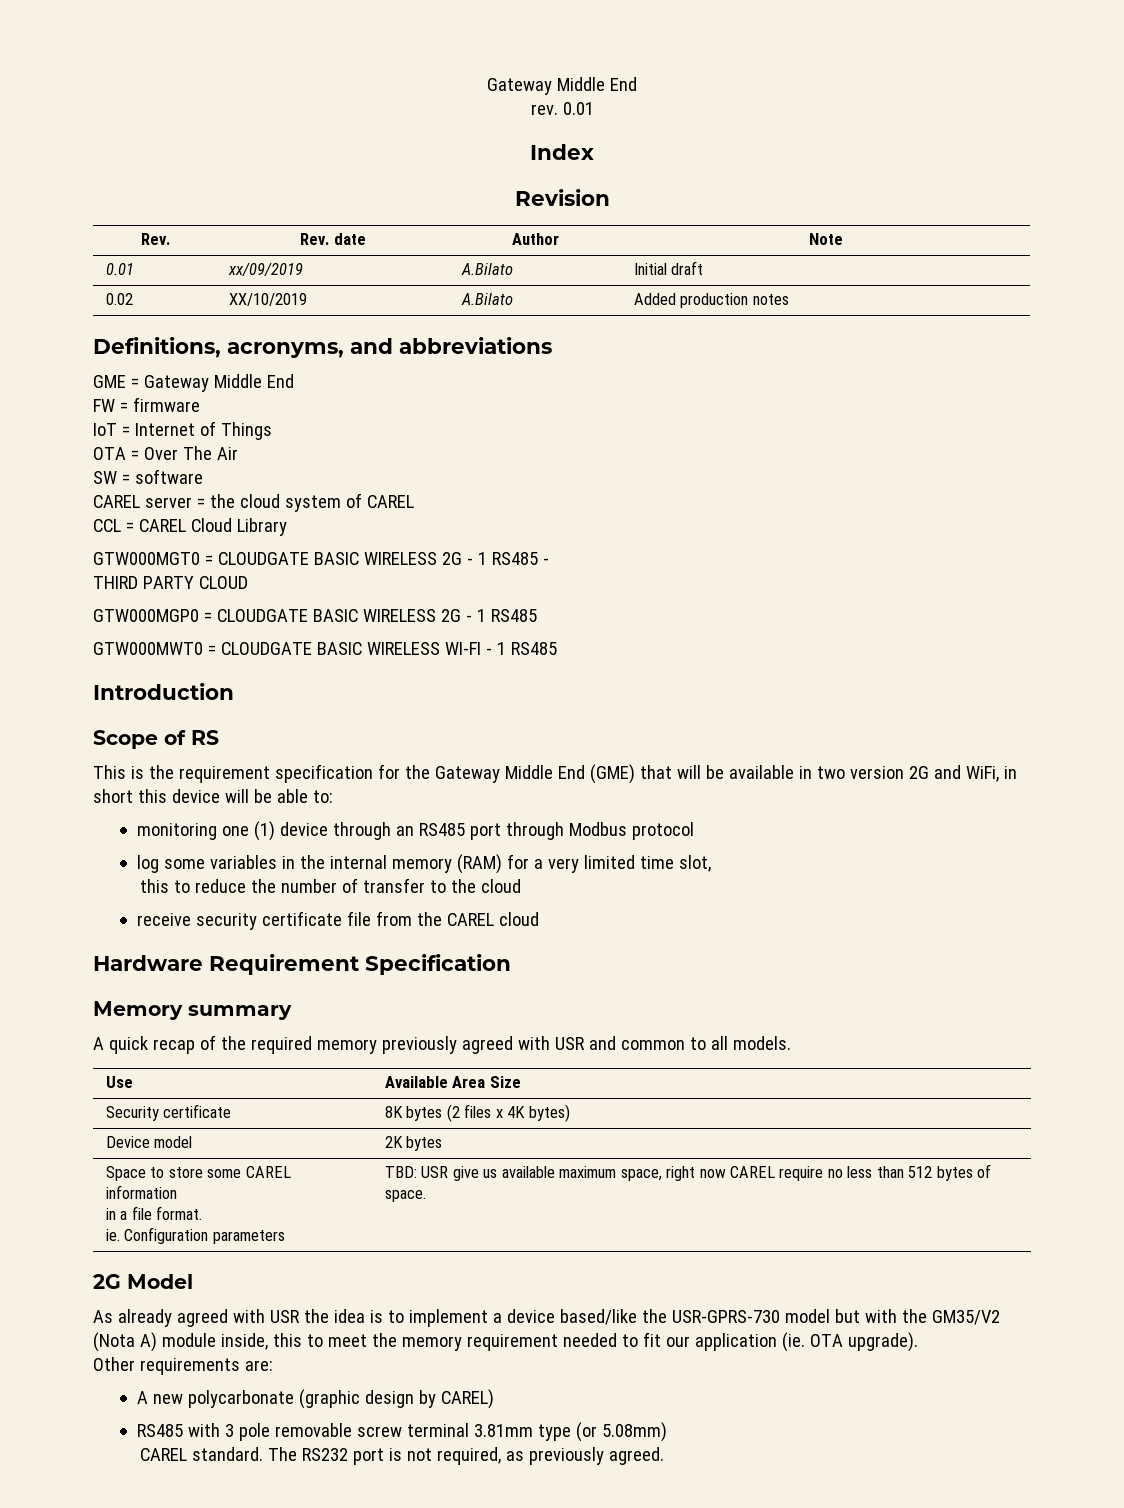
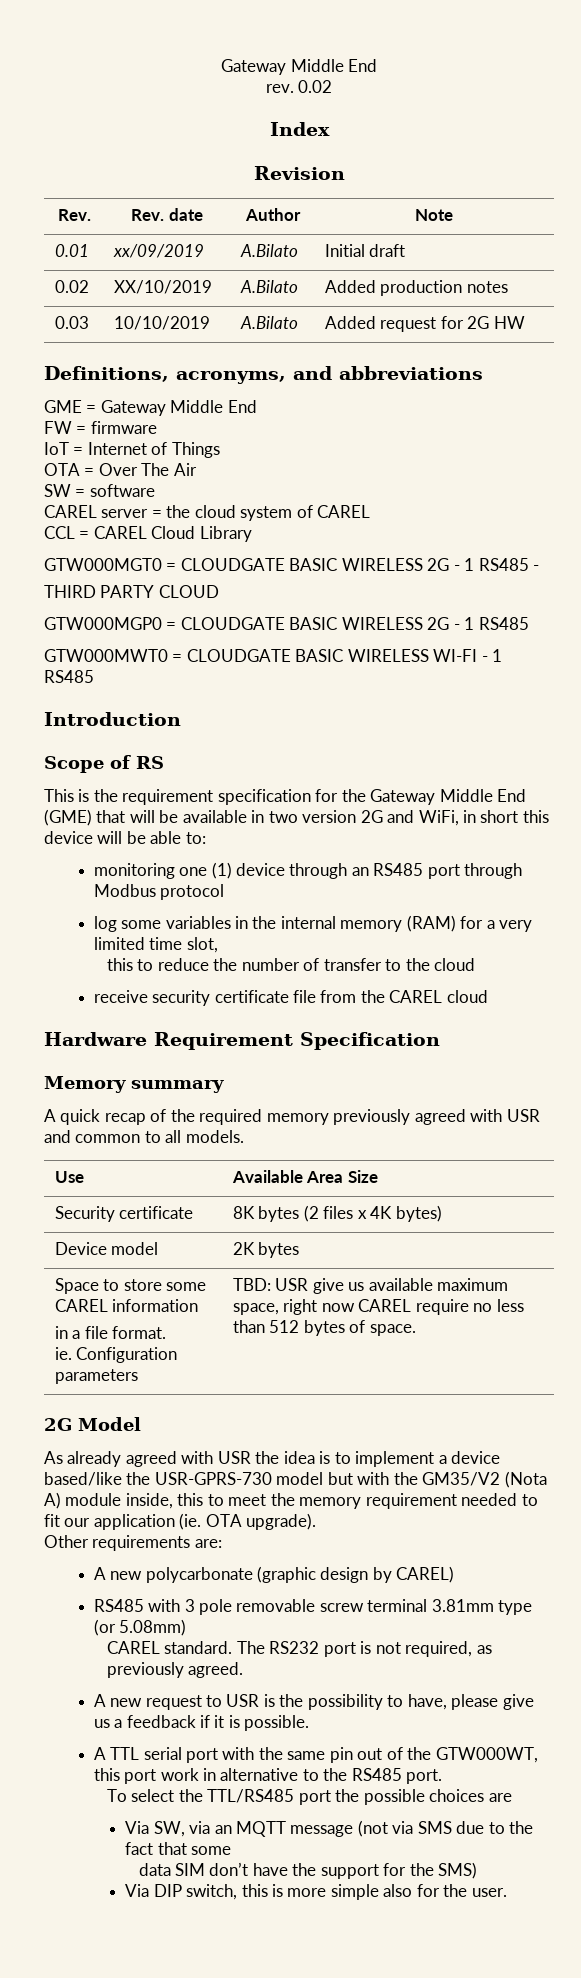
[562,102,594,115] 0.01 -> [298,80,333,93] 0.02
(789, 299) none -> [55,316,90,329] [114,316,211,330] [240,316,299,329] [325,316,525,332] // 0.03 | 10/10/2019 | A.Bilato | Added request for 2G HW
(664, 1456) none -> [93,1694,534,1710] [93,1715,310,1731] [93,1747,538,1763] [93,1768,443,1784] [107,1789,512,1805] [125,1820,534,1837] [125,1842,232,1855] [138,1862,478,1879] [125,1884,507,1900] // A new request to USR is the possibility to have, please give us a feedback if it is possible. // A TTL serial port with the same pin out of the GTW000WT, this port work in alternative to the RS485 port. // To select the TTL/RS485 port the possible choices are // Via SW, via an MQTT message (not via SMS due to the fact that some // data SIM don’t have the support for the SMS) // Via DIP switch, this is more simple also for the user.

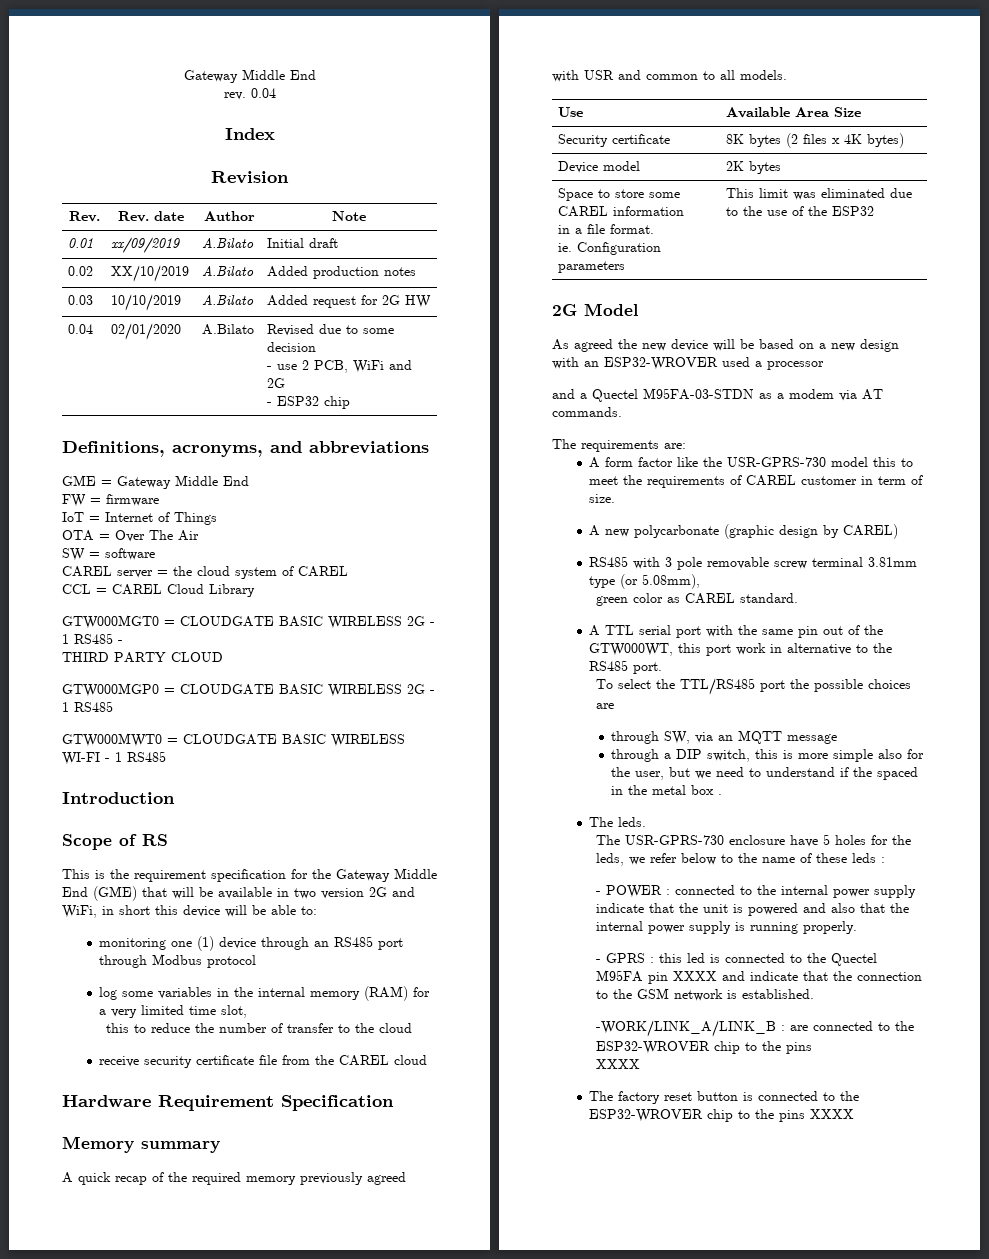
[298,80,333,93] 0.02 -> [250,88,276,98] 0.04
(525, 322) none -> [67,324,93,334] [110,323,181,340] [201,324,254,335] [266,324,394,336] [266,342,316,352] [266,360,412,373] [266,378,285,388] [266,396,350,409] // 0.04 | 02/01/2020 | A.Bilato | Revised due to some decision // - use 2 PCB, WiFi and 2G // - ESP32 chip
[233,1278,509,1294] [233,1299,524,1315] [233,1320,416,1336] [44,1417,141,1431] [44,1451,501,1467] [44,1471,547,1488] [44,1492,538,1509] [44,1513,317,1530] [44,1535,222,1551] TBD: USR give us available maximum space, right now CAREL require no less than 512 bytes of space. // 2G Model // As already agreed with USR the idea is to implement a device based/like the USR-GPRS-730 model but with the GM35/V2 (Nota A) module inside, this to meet the memory requirement needed to fit our application (ie. OTA upgrade). // Other requirements are: -> [725,188,912,200] [725,206,874,216] [552,303,638,316] [552,339,899,352] [552,357,824,370] [552,388,883,402] [552,407,622,417] [552,439,686,452] [589,457,914,468] [589,475,924,488] [589,494,616,503] This limit was eliminated due to the use of the ESP32 // 2G Model // As agreed the new device will be based on a new design with an ESP32-WROVER used a processor // and a Quectel M95FA-03-STDN as a modem via AT commands. // The requirements are: // A form factor like the USR-GPRS-730 model this to meet the requirements of CAREL customer in term of size.
[119,1619,187,1636] [107,1641,492,1657] [107,1662,244,1678] [93,1694,534,1710] [93,1715,310,1731] 5.08mm) // CAREL standard. The RS232 port is not required, as previously agreed. // A new request to USR is the possibility to have, please give us a feedback if it is possible. -> [642,574,701,589] [595,593,798,606] 5.08mm), // green color as CAREL standard.
[125,1821,150,1834] Via -> [611,731,660,744] through
[357,1820,534,1837] [125,1842,232,1855] [138,1862,478,1879] [125,1884,150,1897] (not via SMS due to the fact that some // data SIM don’t have the support for the SMS) // Via -> [611,749,672,762] // through a
[471,1888,507,1897] user. -> [635,767,919,780] [611,785,723,795] [589,817,647,827] [595,834,911,847] [595,853,885,866] [595,885,916,898] [595,903,909,916] [595,921,857,934] [595,953,877,966] [595,970,922,984] [595,988,814,1001] [595,1020,914,1037] [595,1041,812,1054] [595,1059,640,1069] [589,1091,860,1104] [589,1109,855,1122] user, but we need to understand if the spaced in the metal box . // The leds. // The USR-GPRS-730 enclosure have 5 holes for the leds, we refer below to the name of these leds : // - POWER : connected to the internal power supply indicate that the unit is powered and also that the internal power supply is running properly. // - GPRS : this led is connected to the Quectel M95FA pin XXXX and indicate that the connection to the GSM network is established. // -WORK/LINK_A/LINK_B : are connected to the ESP32-WROVER chip to the pins // XXXX // The factory reset button is connected to the ESP32-WROVER chip to the pins XXXX

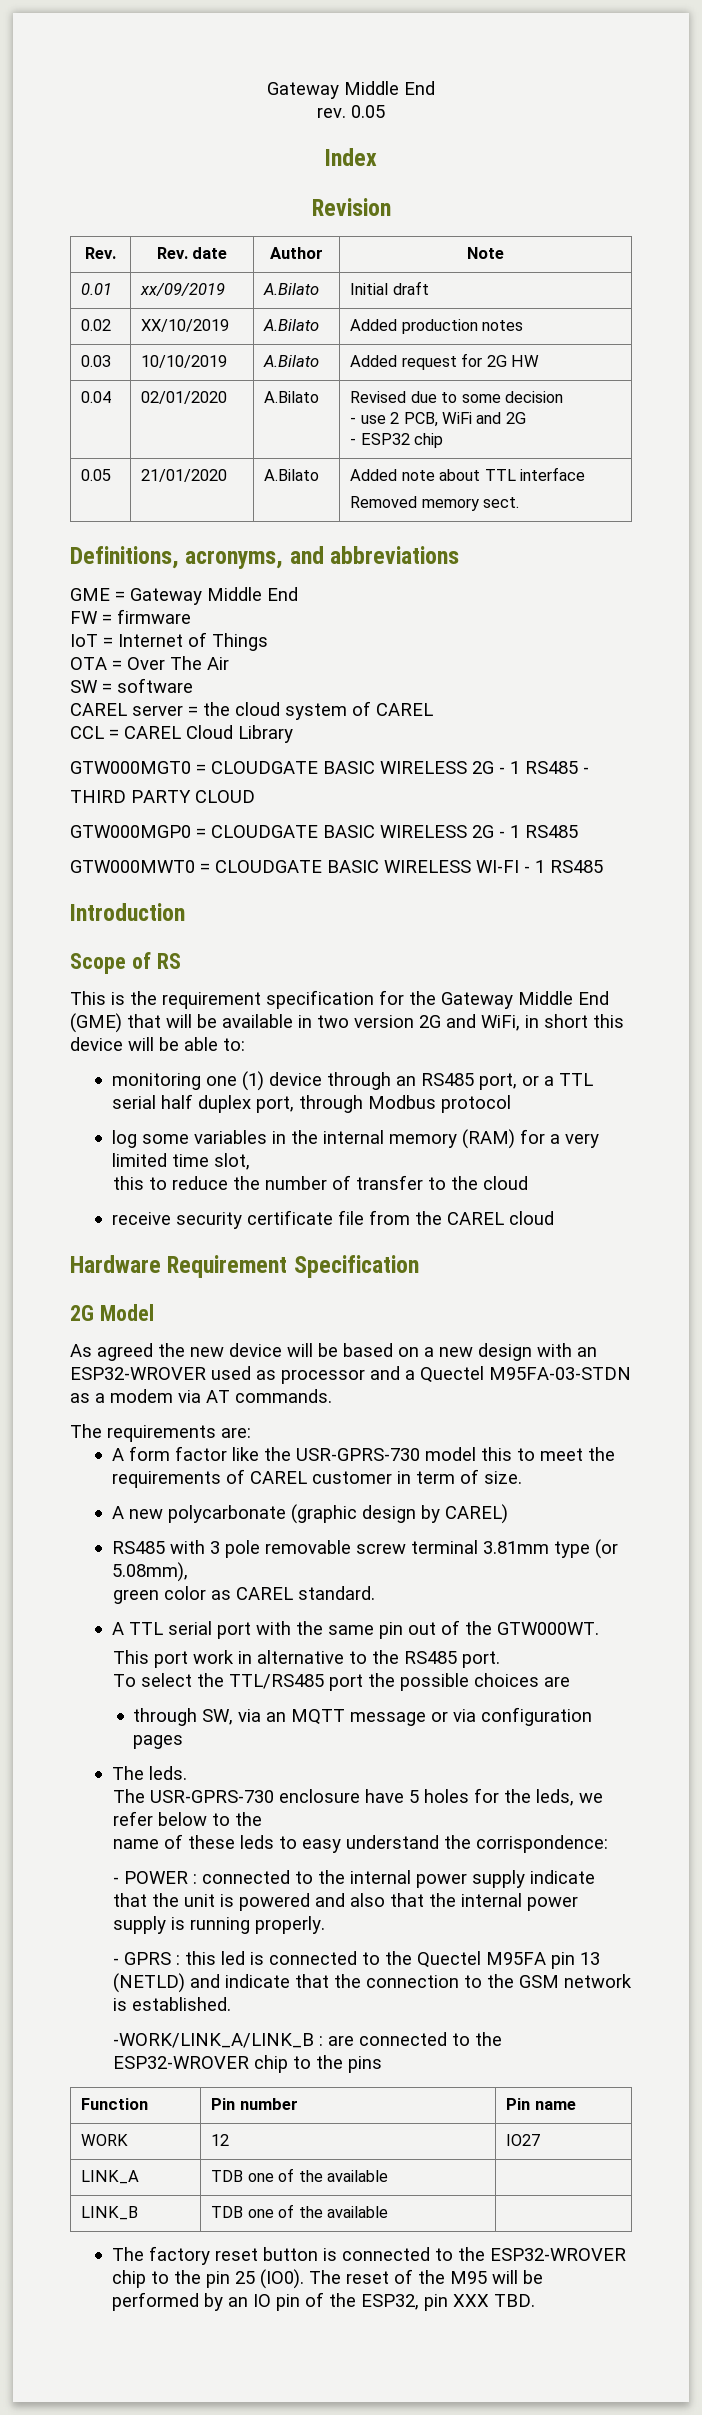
[250,88,276,98] 0.04 -> [351,105,385,118] 0.05
(350, 402) none -> [81,469,112,481] [141,469,228,482] [264,469,320,481] [350,467,586,481] [350,496,520,511] // 0.05 | 21/01/2020 | A.Bilato | Added note about TTL interface // Removed memory sect.
[378,938,404,950] port -> [478,1073,593,1090] [111,1094,294,1113] port, or a TTL serial half duplex port,
[62,1136,220,1153] [62,1172,406,1185] [552,70,787,82] [557,107,583,117] [725,107,861,118] [557,134,670,147] [725,133,904,148] [557,161,640,173] [725,161,781,174] [557,188,680,201] [557,206,684,217] [557,224,654,234] [557,242,661,255] [557,261,625,273] [725,188,912,200] [725,206,874,216] // Memory summary // A quick recap of the required memory previously agreed with USR and common to all models. // Use | Available Area Size // Security certificate | 8K bytes (2 files x 4K bytes) // Device model | 2K bytes // Space to store some CAREL information // in a file format. // ie. Configuration parameters | This limit was eliminated due to the use of the ESP32 -> (419, 1266) none
[755,361,762,367] a -> [256,1370,276,1380] as
(824, 365) // -> (365, 1376) none
[589,643,702,656] GTW000WT, this -> [496,1622,599,1635] [112,1650,149,1664] GTW000WT. // This
[611,749,925,762] [611,767,919,780] [611,785,723,795] // through a DIP switch, this is more simple also for the user, but we need to understand if the spaced in the metal box . -> [431,1707,593,1726] [133,1735,184,1749] or via configuration pages
(757, 858) none -> (262, 1819) //
[880,857,885,863] : -> [278,1835,608,1853] to easy understand the corrispondence:
[672,971,717,981] XXXX -> [579,1952,600,1965] [112,1973,185,1993] 13 (NETLD)
[595,1059,640,1069] // XXXX -> [81,2098,149,2110] [211,2098,298,2110] [506,2098,576,2110] [81,2134,129,2146] [211,2134,230,2146] [506,2134,541,2146] [81,2170,140,2184] [211,2168,389,2182] [81,2206,139,2220] [211,2204,389,2218] // Function | Pin number | Pin name // WORK | 12 | IO27 // LINK_A | TDB one of the available | // LINK_B | TDB one of the available |
[779,1109,855,1122] pins XXXX -> [205,2269,543,2289] [111,2292,535,2311] pin 25 (IO0). The reset of the M95 will be performed by an IO pin of the ESP32, pin XXX TBD.

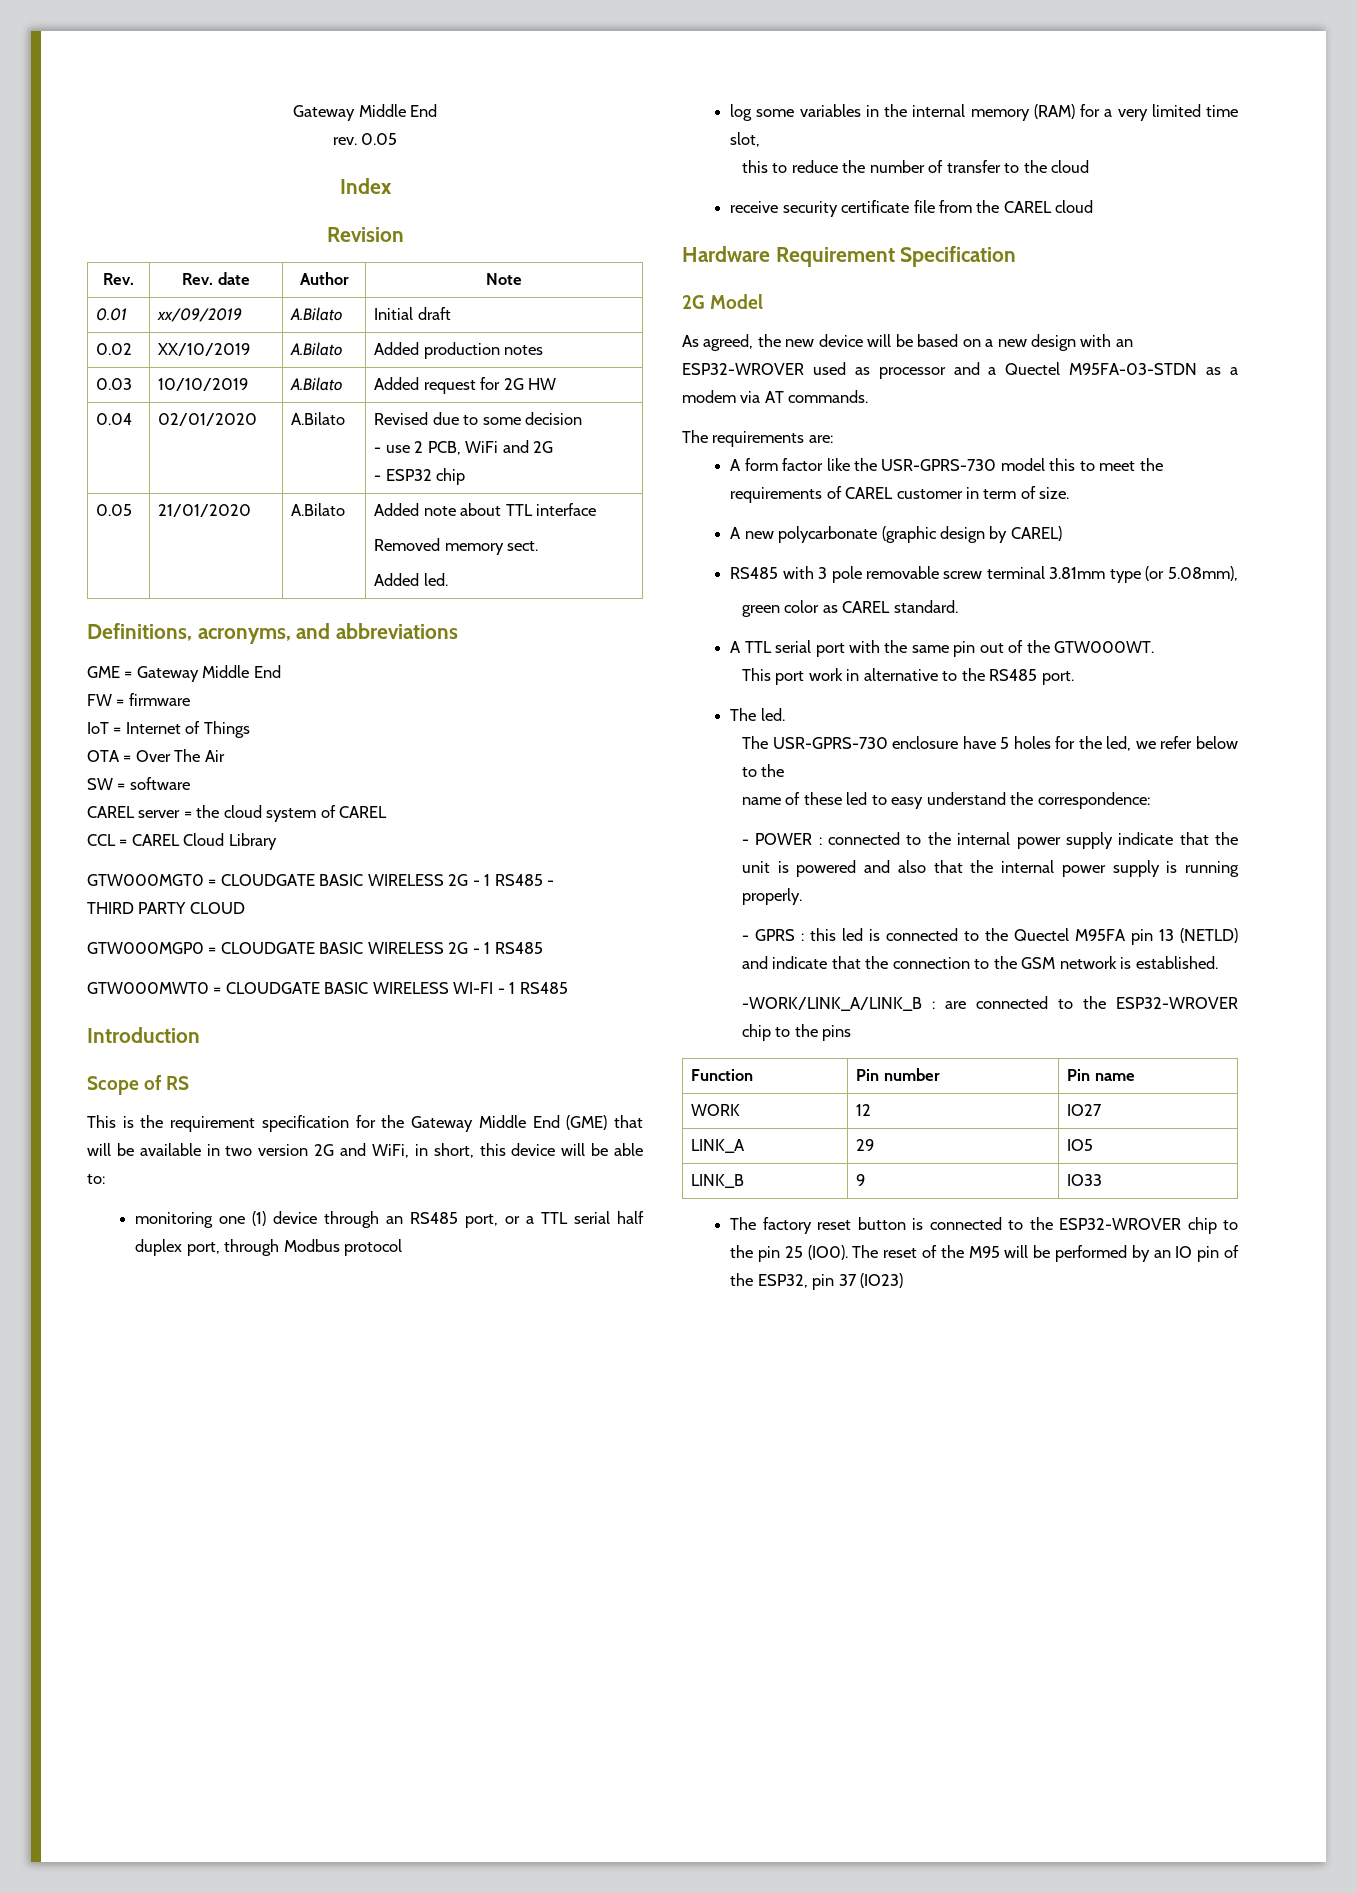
(520, 502) none -> [374,573,448,586] // Added led.
[544,1014,588,1028] short -> [433,1143,474,1158] short,
[97,1343,153,1361] agreed -> [703,334,754,351] agreed,
[112,1673,570,1691] [133,1707,593,1726] [133,1735,184,1749] [111,1766,187,1780] // To select the TTL/RS485 port the possible choices are // through SW, via an MQTT message or via configuration pages // The leds. -> [730,708,785,721] // The led.
[535,1789,574,1806] leds, -> [1106,736,1132,751] led,
[239,1835,274,1849] leds -> [846,792,868,805] led
[475,1835,608,1853] corrispondence: -> [1037,792,1150,809] correspondence:
[211,2168,389,2182] [81,2206,139,2220] [211,2204,389,2218] TDB one of the available | // LINK_B | TDB one of the available | -> [856,1139,875,1151] [1067,1139,1094,1151] [691,1174,745,1188] [856,1174,866,1186] [1067,1174,1103,1186] 29 | IO5 // LINK_B | 9 | IO33
[452,2294,535,2307] XXX TBD. -> [838,1273,903,1288] 37 (IO23)

